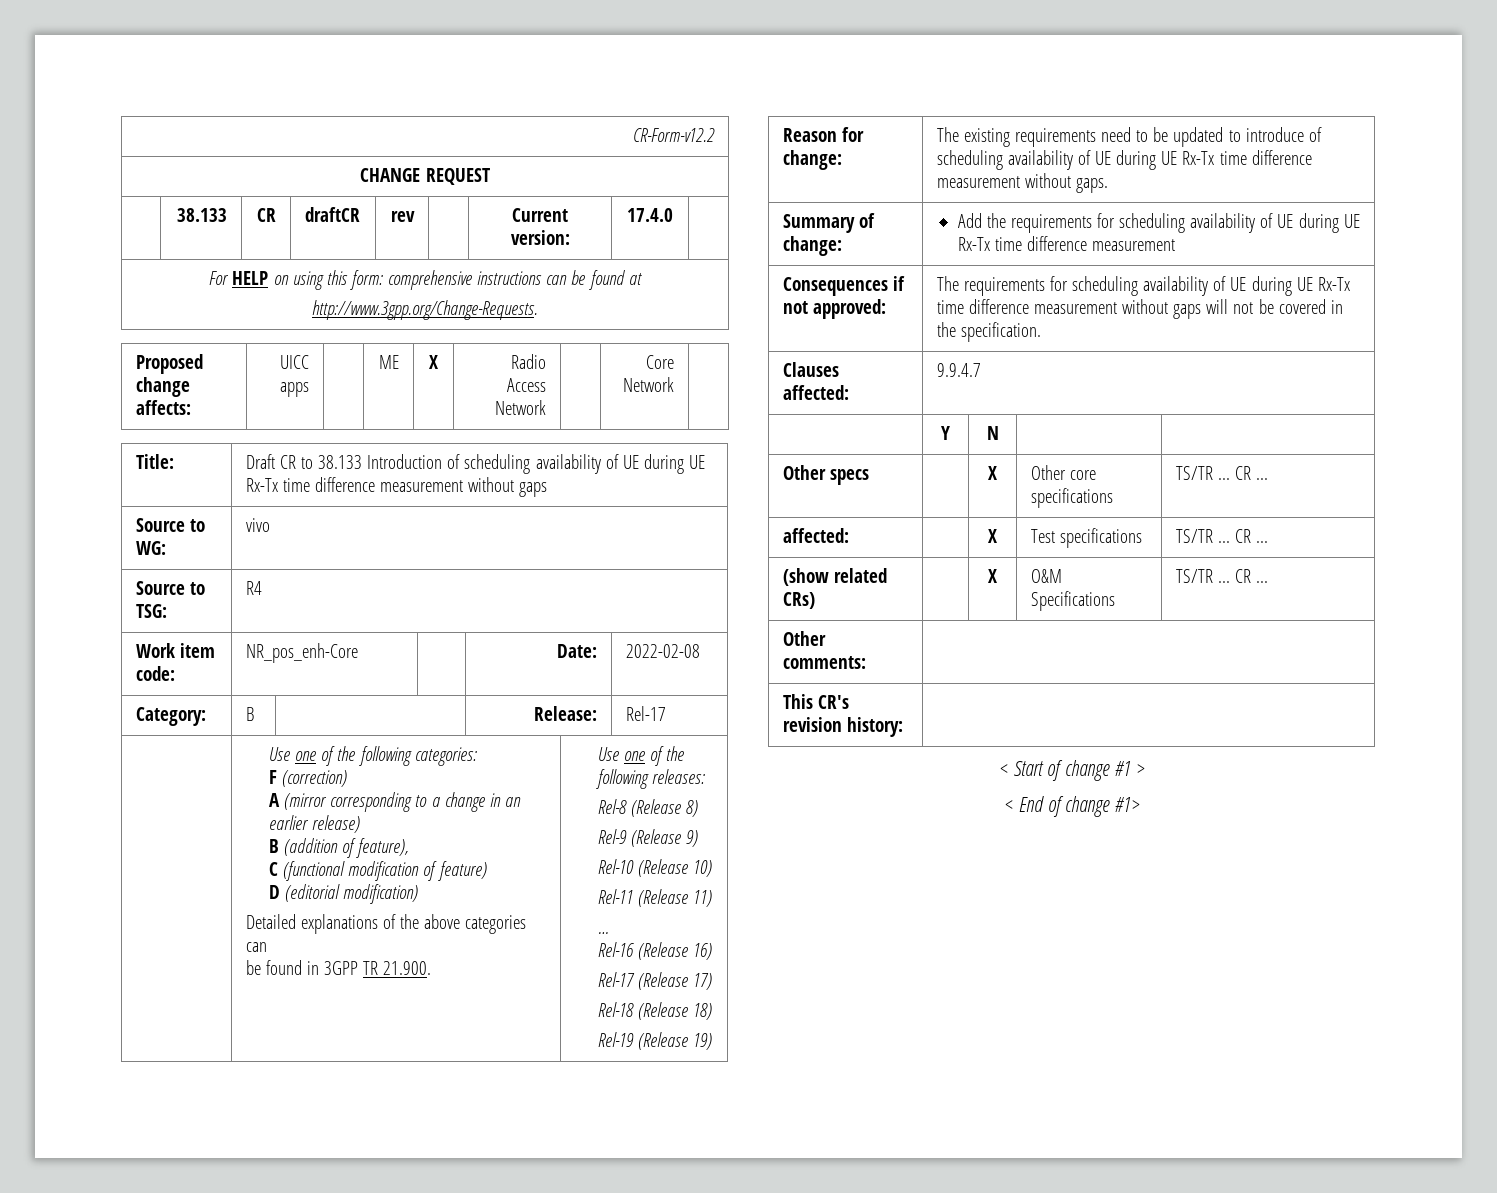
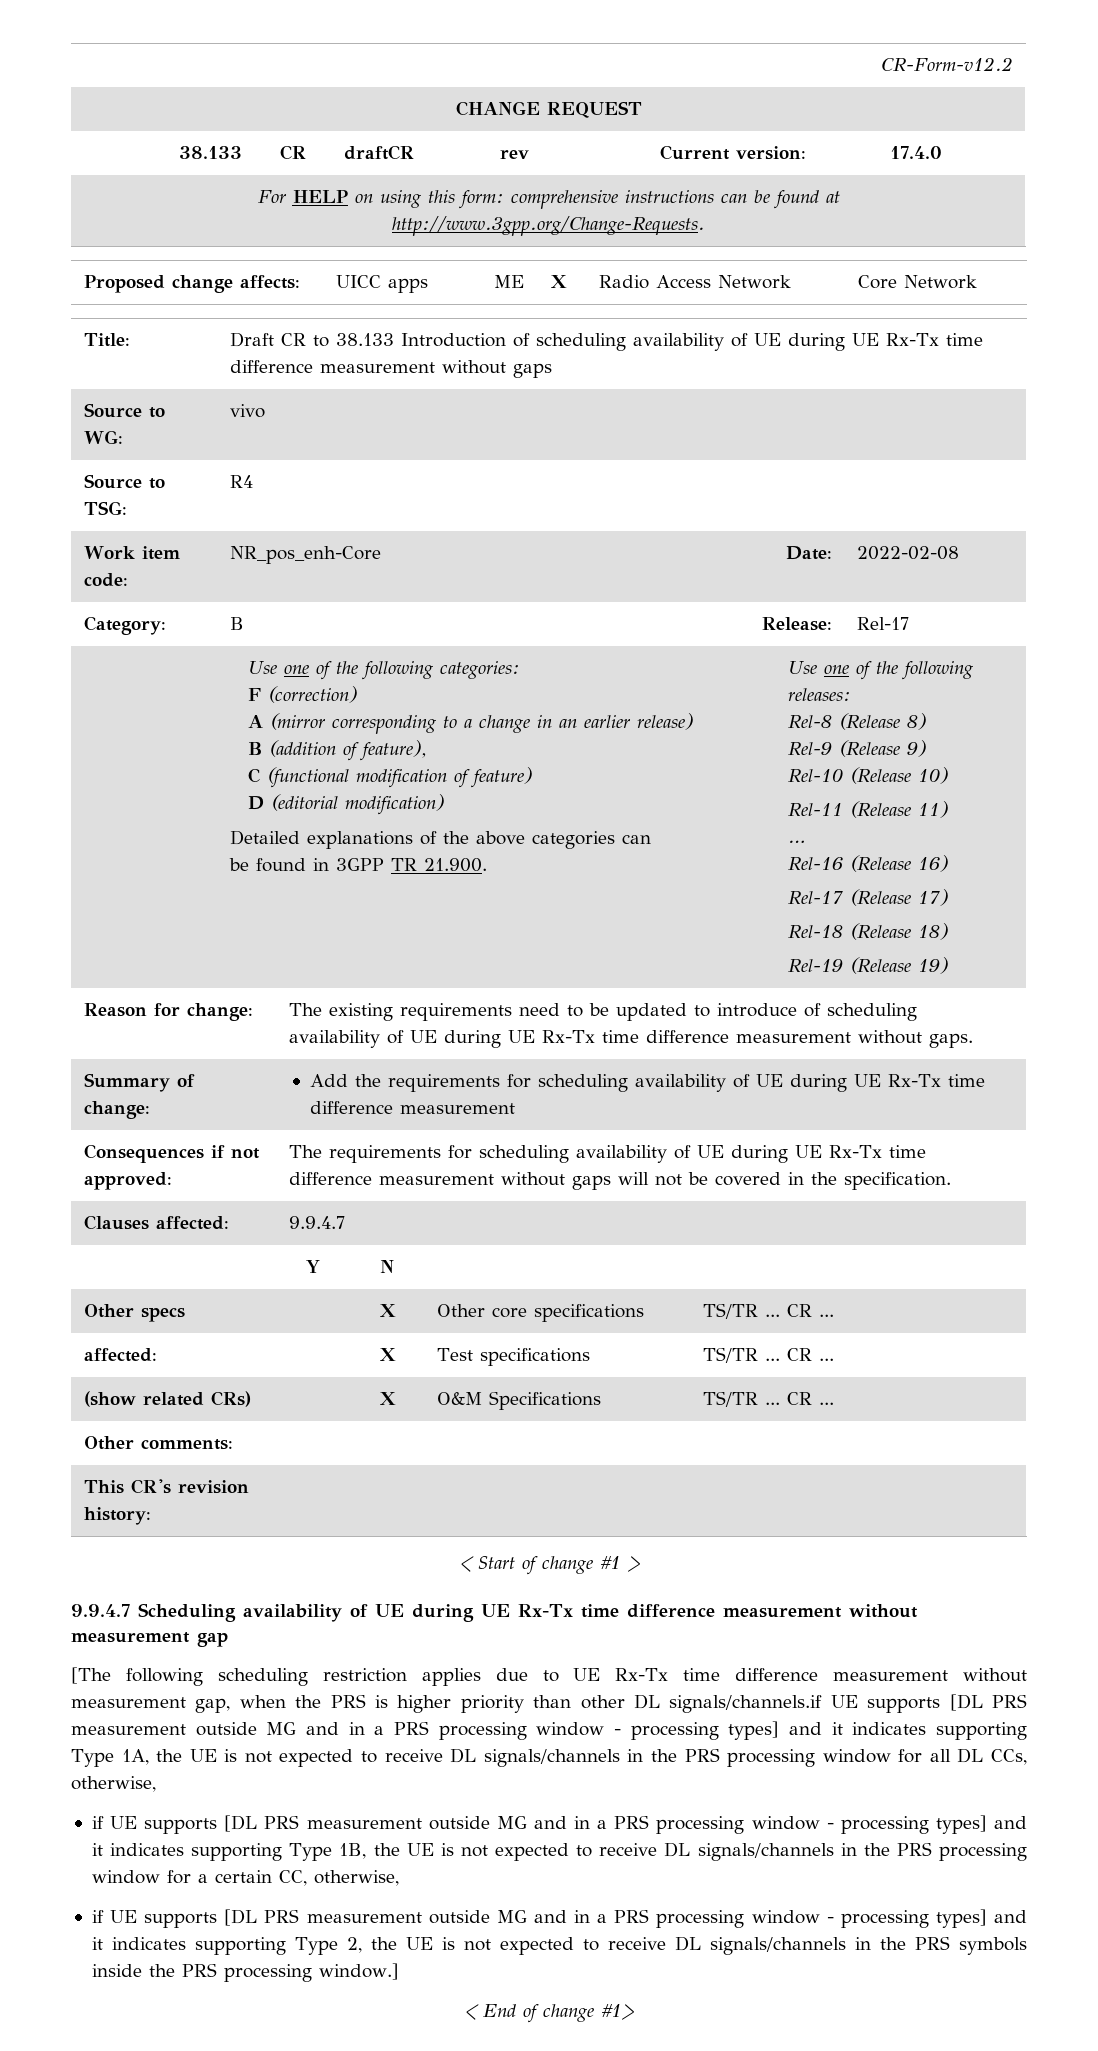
(1146, 770) none -> [71,1603,918,1622] [71,1632,228,1647] [71,1667,1027,1686] [71,1694,1027,1713] [71,1721,1027,1740] [71,1748,1027,1767] [71,1776,156,1792] [91,1815,1027,1834] [91,1842,1028,1861] [91,1870,399,1886] [91,1909,1027,1928] [91,1936,1027,1955] [91,1963,399,1982] // 9.9.4.7 Scheduling availability of UE during UE Rx-Tx time difference measurement without measurement gap // [The following scheduling restriction applies due to UE Rx-Tx time difference measurement without measurement gap, when the PRS is higher priority than other DL signals/channels.if UE supports [DL PRS measurement outside MG and in a PRS processing window - processing types] and it indicates supporting Type 1A, the UE is not expected to receive DL signals/channels in the PRS processing window for all DL CCs, otherwise, // if UE supports [DL PRS measurement outside MG and in a PRS processing window - processing types] and it indicates supporting Type 1B, the UE is not expected to receive DL signals/channels in the PRS processing window for a certain CC, otherwise, // if UE supports [DL PRS measurement outside MG and in a PRS processing window - processing types] and it indicates supporting Type 2, the UE is not expected to receive DL signals/channels in the PRS symbols inside the PRS processing window.]

